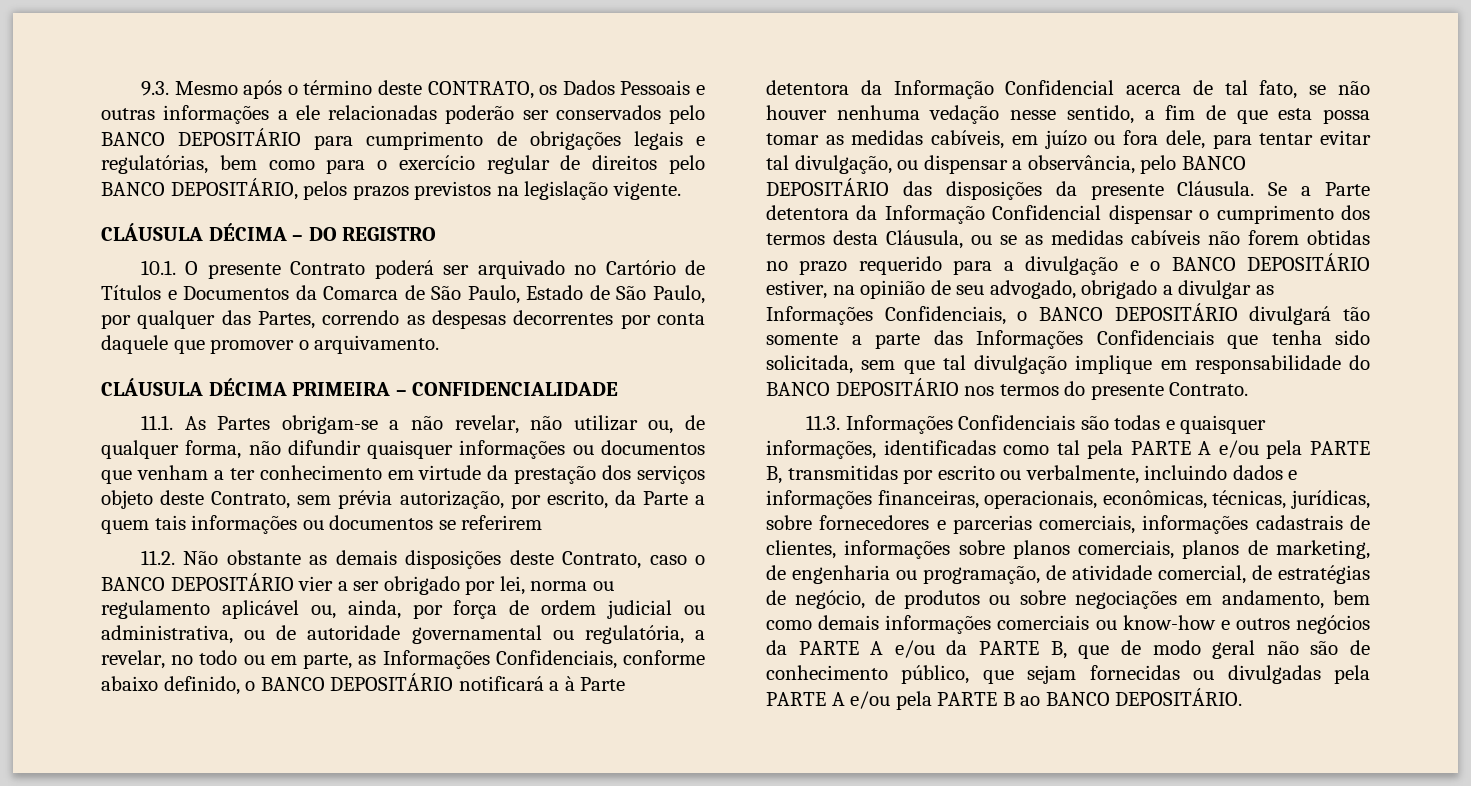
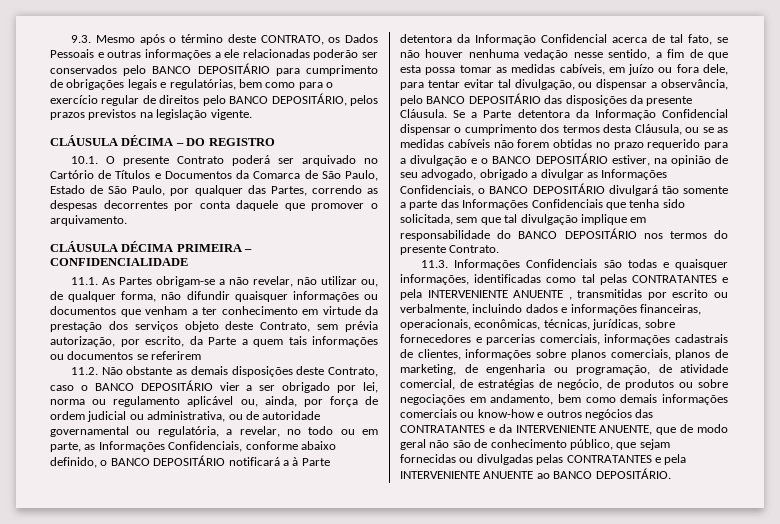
[1087,440,1370,459] [766,466,782,484] pela PARTE A e/ou pela PARTE B, -> [599,274,728,285] [400,289,572,300] pelas CONTRATANTES e pela INTERVENIENTE ANUENTE ,
[766,640,1067,659] da PARTE A e/ou da PARTE B, -> [635,409,654,418] [400,424,653,435] das CONTRATANTES e da INTERVENIENTE ANUENTE,
[1334,665,1370,684] [766,691,1015,710] pela PARTE A e/ou pela PARTE B -> [536,454,687,465] [400,471,534,479] pelas CONTRATANTES e pela INTERVENIENTE ANUENTE

